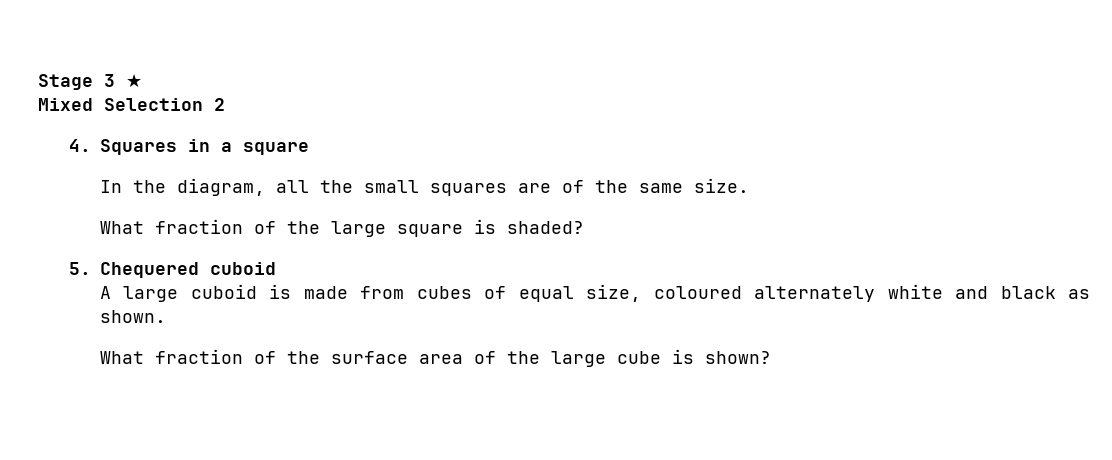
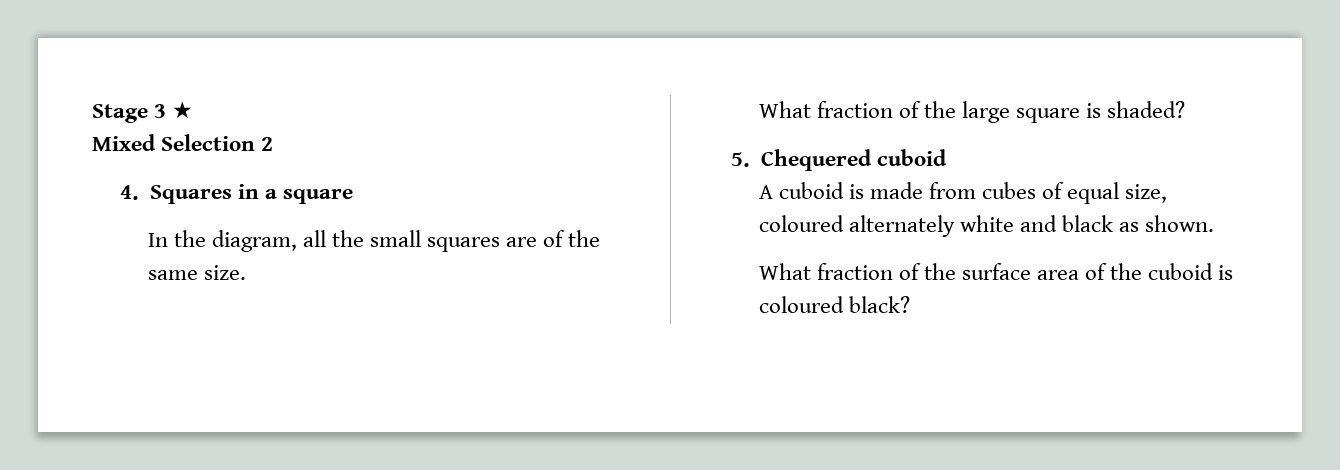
[123,286,179,302] large -> (773, 192) none
[550,349,771,367] large cube is shown? -> [1148,263,1234,280] [758,296,910,313] cuboid is coloured black?

